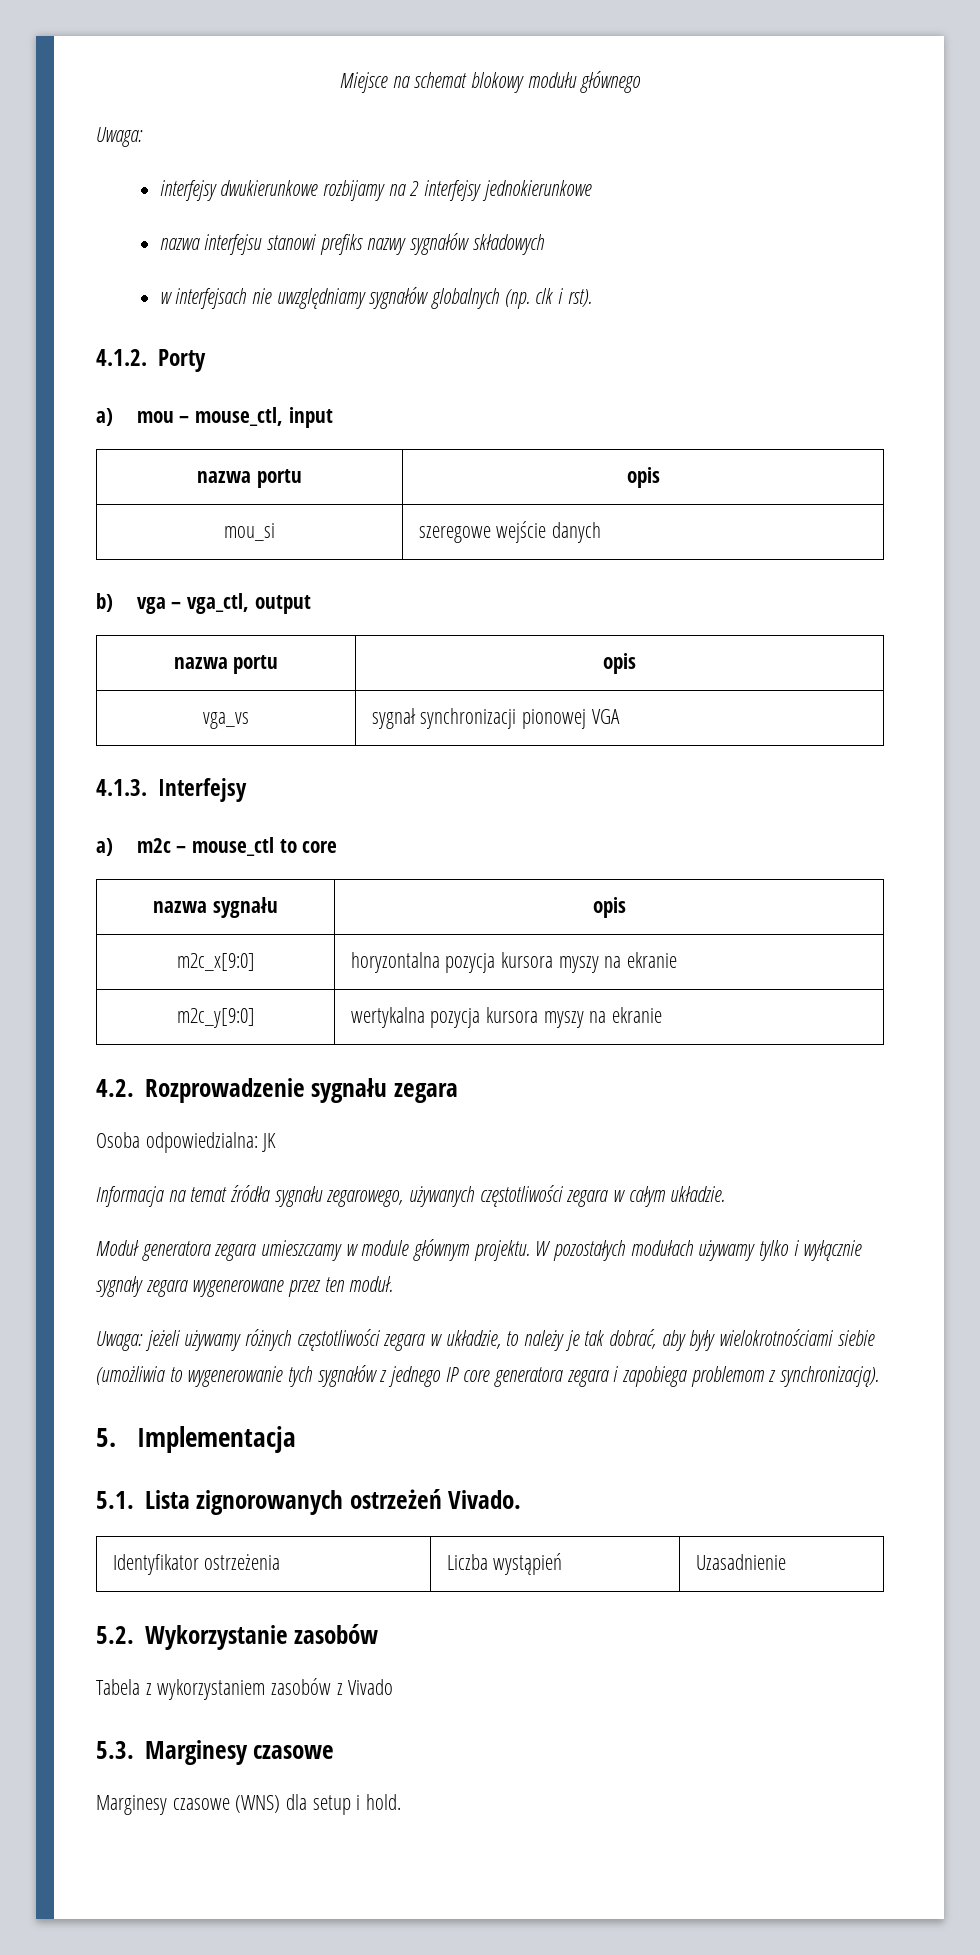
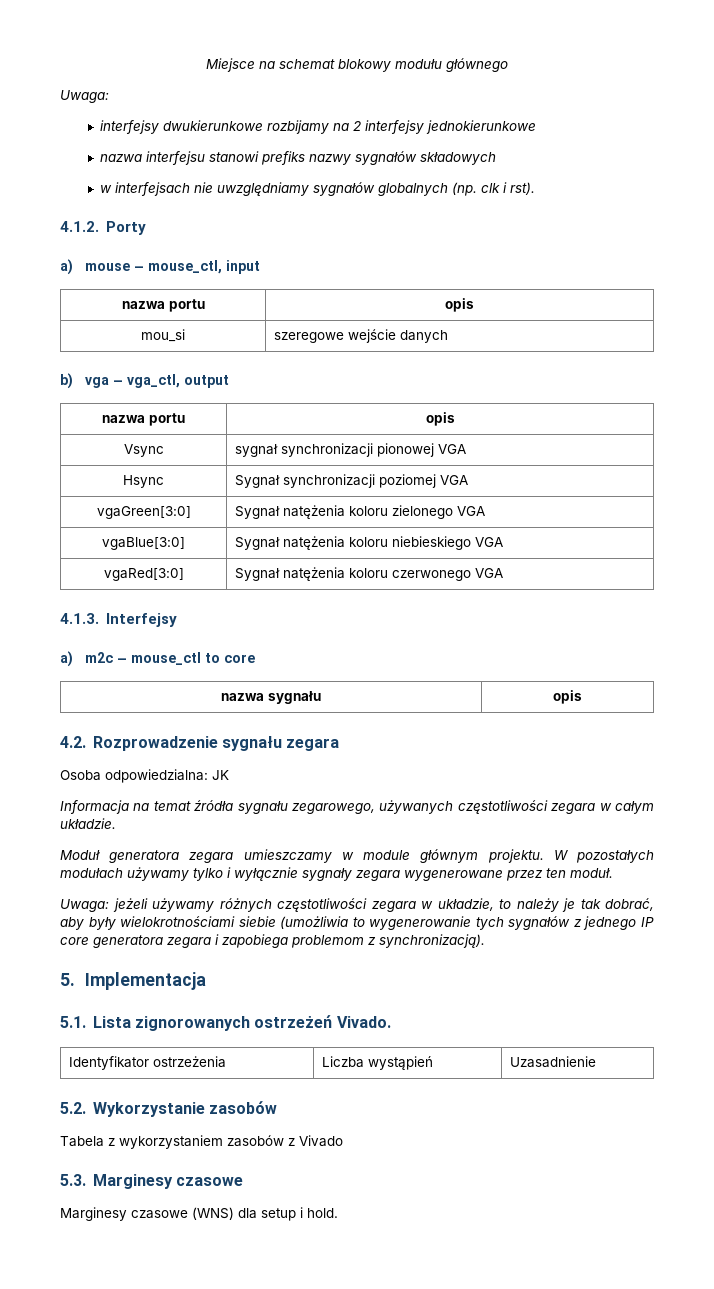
[136,411,174,423] mou -> [85,263,131,271] mouse
[203,712,249,729] vga_vs -> [123,444,164,457] Vsync
(620, 716) none -> [123,475,164,488] [235,474,469,488] [96,506,191,519] [235,505,486,519] [102,537,185,550] [235,536,504,550] [103,568,184,581] [235,567,504,581] // Hsync | Sygnał synchronizacji poziomej VGA // vgaGreen[3:0] | Sygnał natężenia koloru zielonego VGA // vgaBlue[3:0] | Sygnał natężenia koloru niebieskiego VGA // vgaRed[3:0] | Sygnał natężenia koloru czerwonego VGA
[176,953,255,971] [350,952,677,973] [176,1008,255,1028] [350,1007,662,1028] // m2c_x[9:0] | horyzontalna pozycja kursora myszy na ekranie // m2c_y[9:0] | wertykalna pozycja kursora myszy na ekranie -> (582, 697) none

